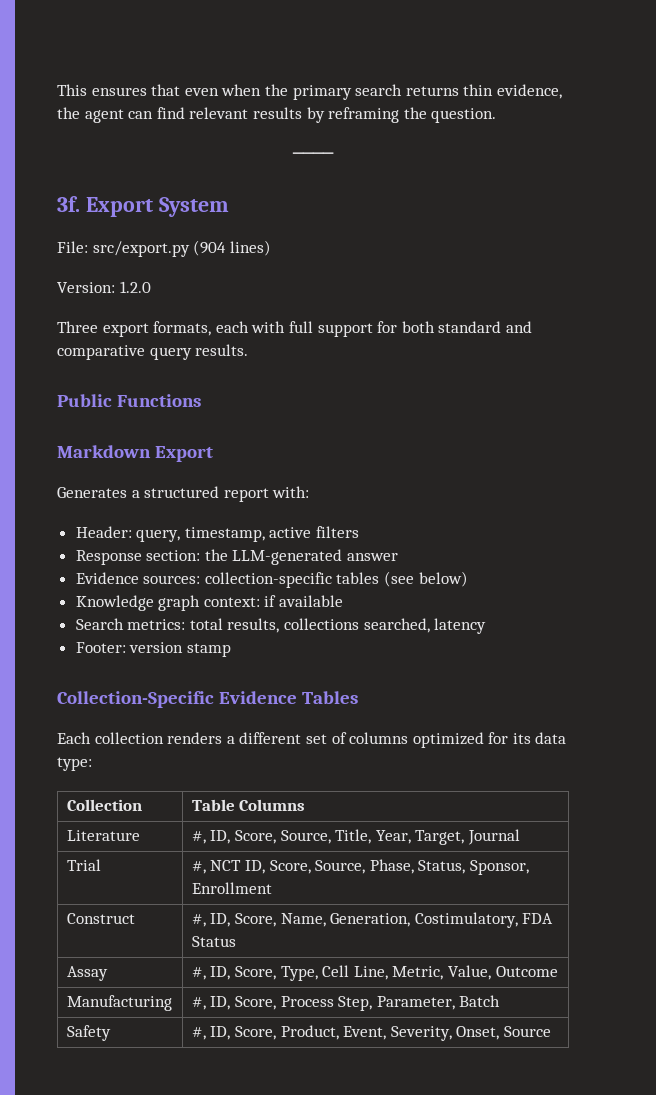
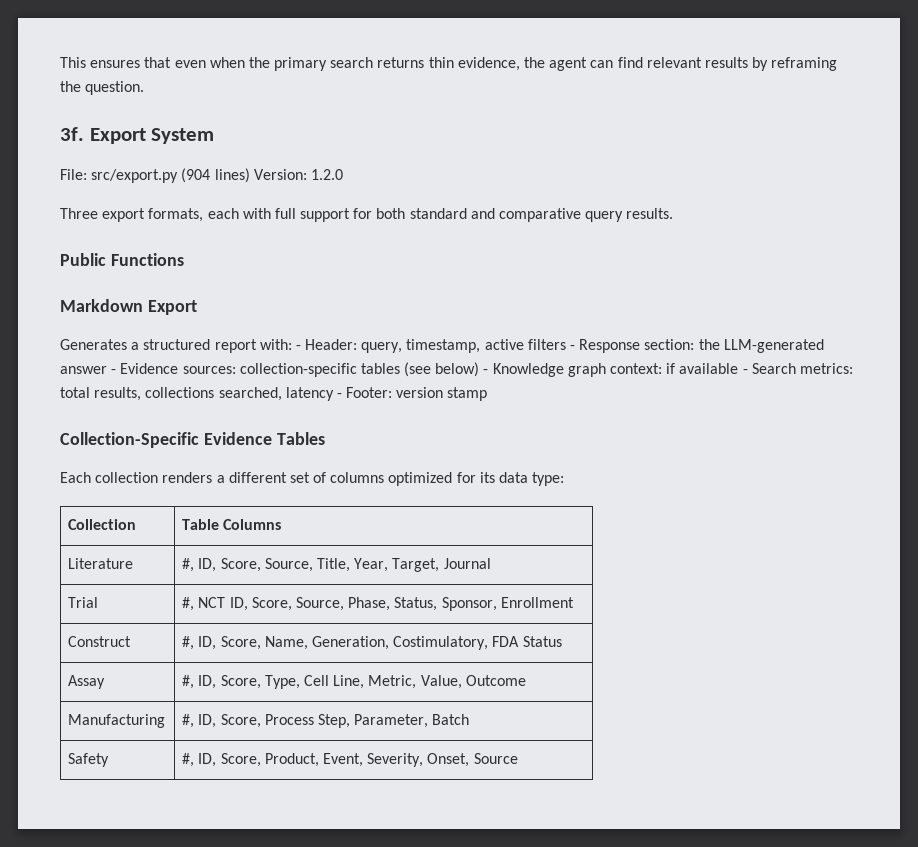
[292,152,334,159] // ──── -> (145, 88) none
(271, 248) // -> (250, 175) none
(310, 492) // -> [295,345,301,350] -
(360, 532) // -> [570,345,576,350] -
(399, 557) // -> [111,369,117,374] -
(468, 579) // -> [483,369,489,374] -
(344, 601) // -> [742,369,748,374] -
(487, 626) // -> [336,393,342,398] -

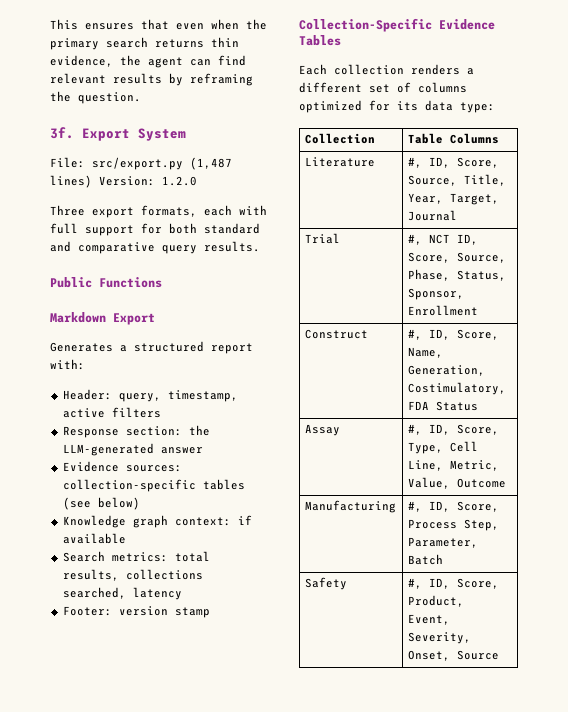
[181,168,211,183] (904 -> [190,157,232,170] (1,487
[295,345,301,350] - -> (85, 364) //
[570,345,576,350] - -> (161, 412) //
[111,369,117,374] - -> (203, 450) //
[483,369,489,374] - -> (140, 503) //
[742,369,748,374] - -> (126, 538) //
[336,393,342,398] - -> (182, 593) //

